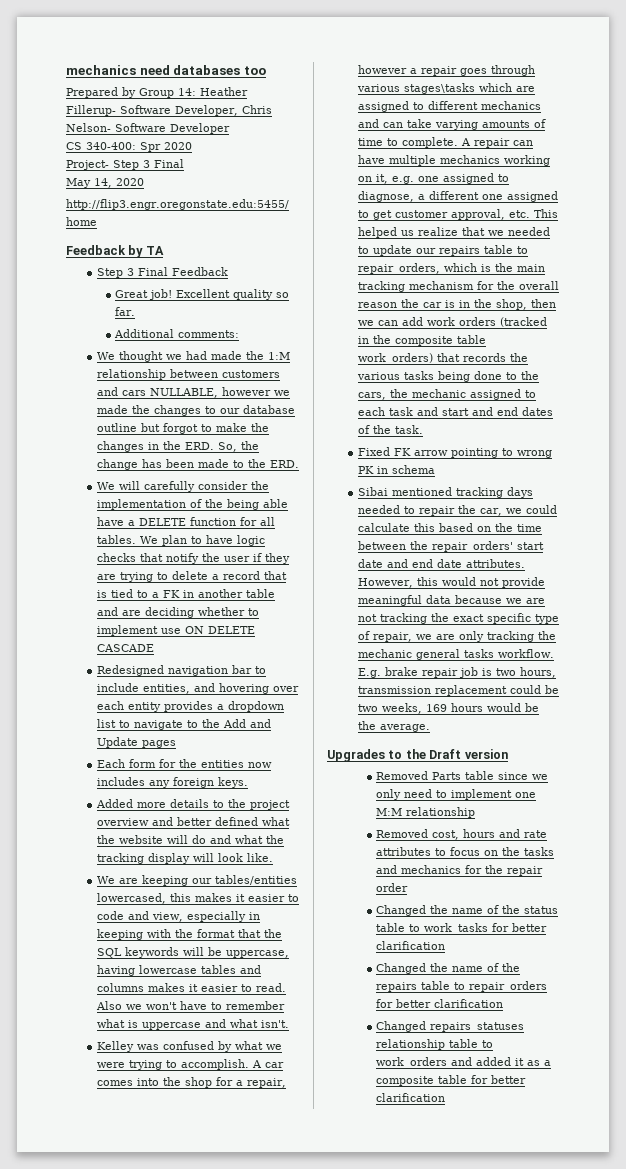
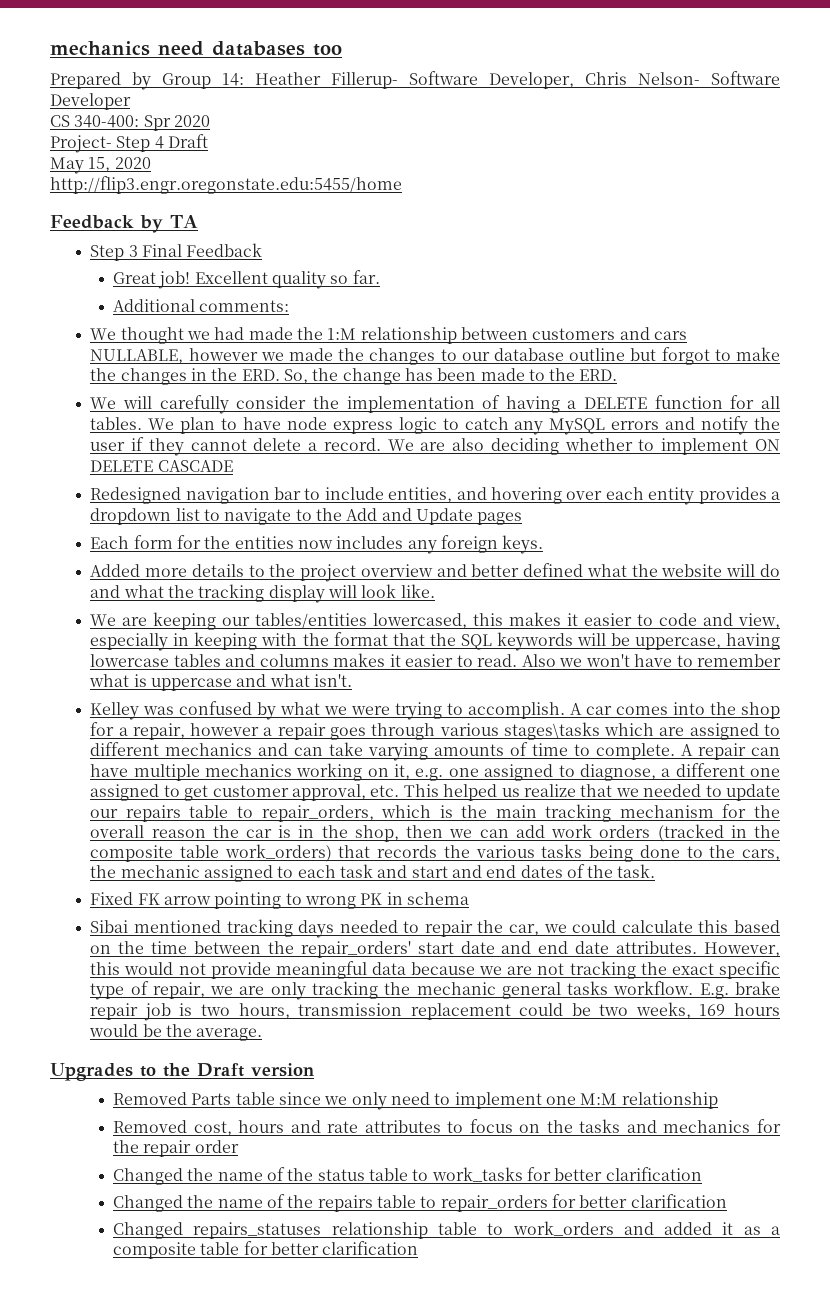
[143,159,184,168] 3 Final -> [154,134,208,149] 4 Draft
[94,178,112,188] 14, -> [88,157,111,172] 15,
[204,499,288,510] [96,517,124,526] the being able have -> [505,396,560,413] having
[236,535,265,546] [96,553,163,562] logic checks that -> [286,417,696,435] node express logic to catch any MySQL errors and
[96,571,287,582] [96,589,275,598] [96,607,141,616] are trying to delete a record that is tied to a FK in another table and are -> [190,438,485,451] cannot delete a record. We are also
[160,628,181,634] use -> (749, 446) none

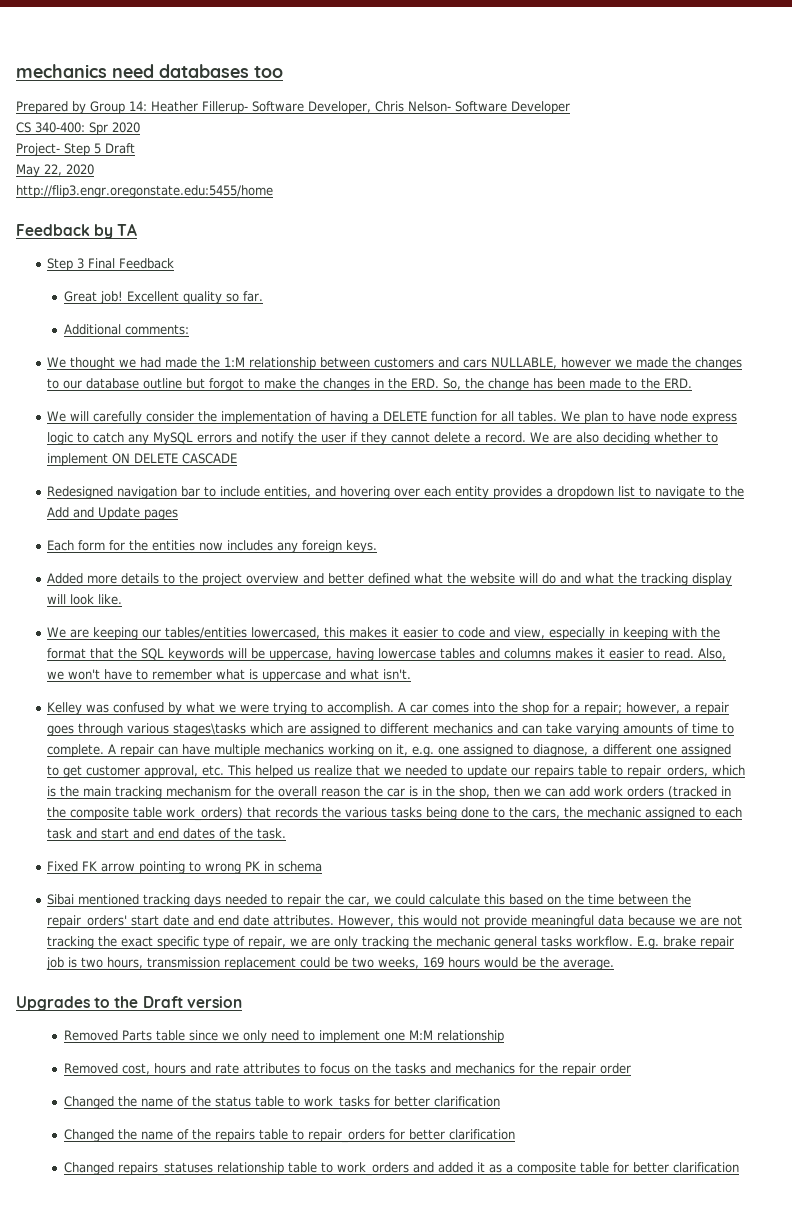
[154,136,164,149] 4 -> [94,143,101,154] 5
[88,157,111,172] 15, -> [44,164,62,176] 22,
[521,654,556,667] Also -> [698,648,727,660] Also,
[132,723,260,740] repair, however -> [584,702,681,715] repair; however,

